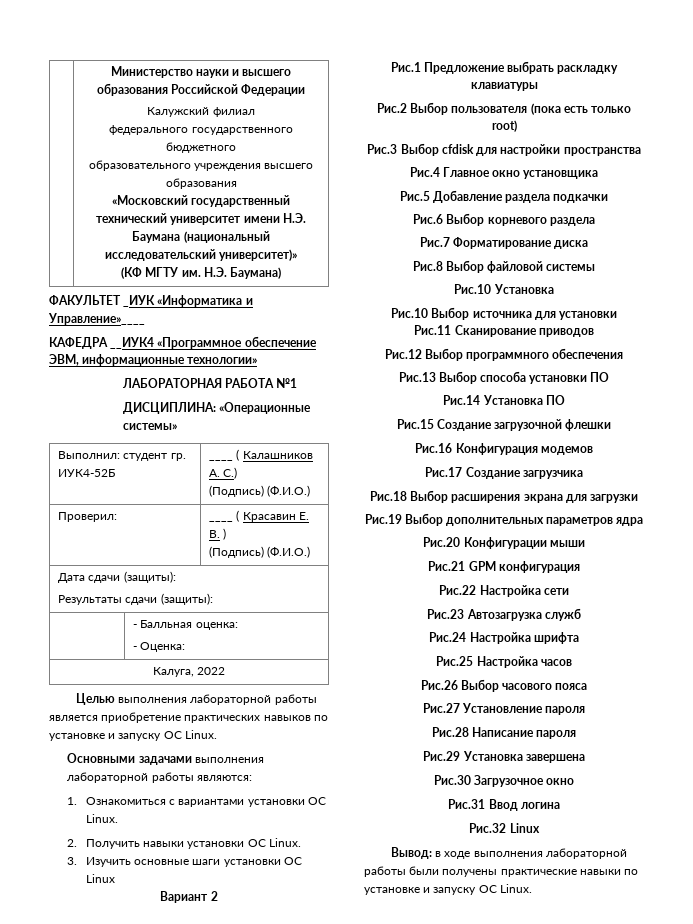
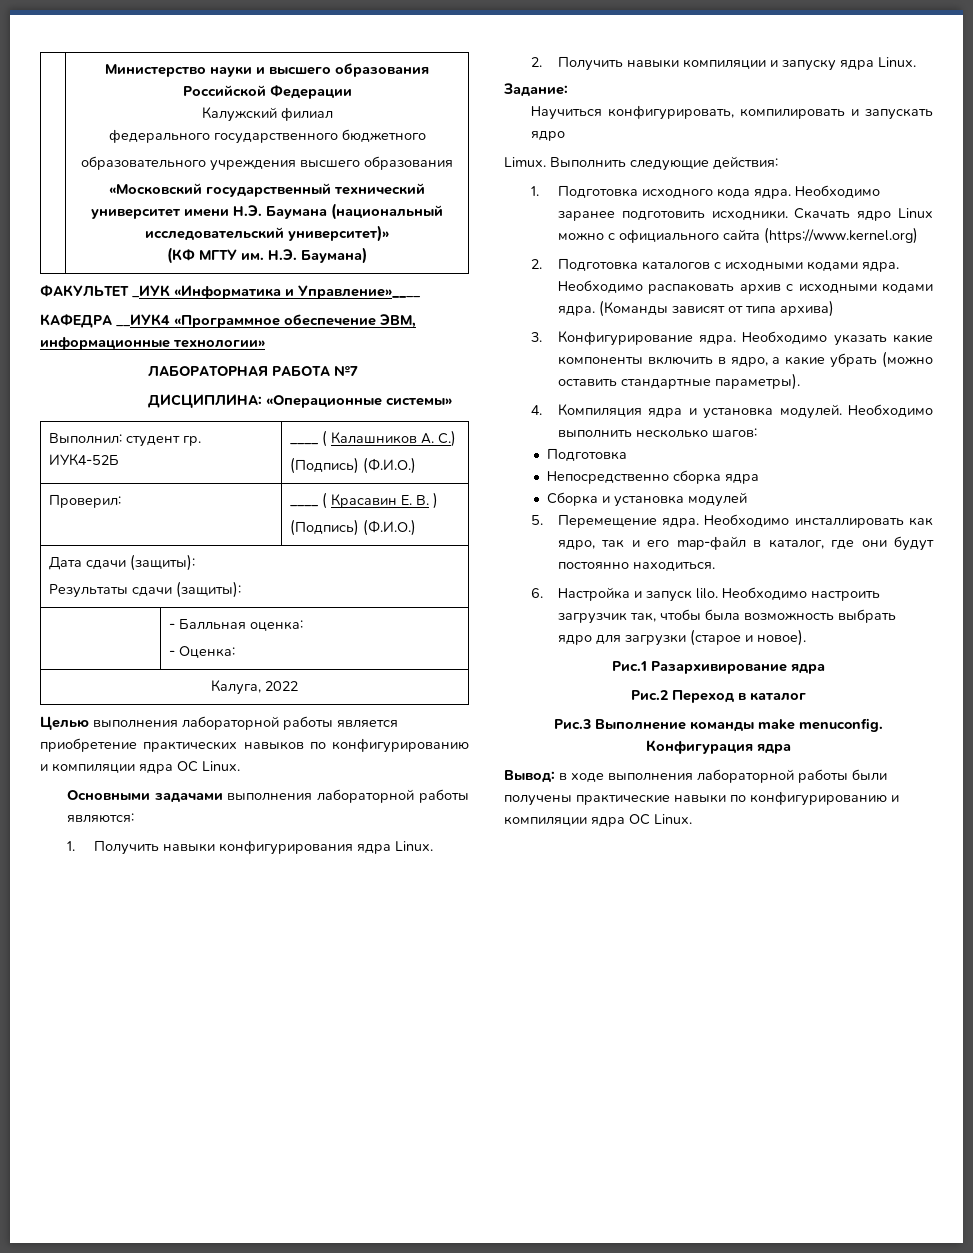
[276,378,298,388] №1 -> [333,366,358,376] №7
[49,733,162,741] установке и запуску -> [332,738,469,753] [40,763,173,774] конфигурированию и компиляции ядра
[85,797,326,807] Ознакомиться с вариантами установки ОС -> [93,840,391,855] Получить навыки конфигурирования ядра
[187,838,301,849] [67,857,302,867] [85,874,115,883] [160,891,218,903] [390,61,619,74] [470,82,538,91] [376,102,632,115] [491,120,517,132] [367,143,641,156] [409,167,599,179] [399,190,609,203] [413,213,595,226] [419,237,589,249] [412,260,596,273] [454,284,554,294] [391,307,617,320] [414,325,594,337] [384,348,624,361] [398,371,610,384] [443,395,565,405] [396,419,612,431] [415,443,593,455] [425,467,583,479] [369,490,639,503] [364,513,644,526] [423,537,585,549] [428,561,580,573] [439,585,569,597] [427,608,581,621] [429,632,579,644] [436,656,572,668] [420,679,588,692] [422,703,586,715] [431,727,577,739] [423,751,585,763] [433,775,575,787] [448,799,560,811] [469,823,540,833] установки ОС Linux. // 3. Изучить основные шаги установки ОС Linux // Вариант 2 // Рис.1 Предложение выбрать раскладку клавиатуры // Рис.2 Выбор пользователя (пока есть только root) // Рис.3 Выбор cfdisk для настройки пространства // Рис.4 Главное окно установщика // Рис.5 Добавление раздела подкачки // Рис.6 Выбор корневого раздела // Рис.7 Форматирование диска // Рис.8 Выбор файловой системы // Рис.10 Установка // Рис.10 Выбор источника для установки // Рис.11 Сканирование приводов // Рис.12 Выбор программного обеспечения // Рис.13 Выбор способа установки ПО // Рис.14 Установка ПО // Рис.15 Создание загрузочной флешки // Рис.16 Конфигурация модемов // Рис.17 Создание загрузчика // Рис.18 Выбор расширения экрана для загрузки // Рис.19 Выбор дополнительных параметров ядра // Рис.20 Конфигурации мыши // Рис.21 GPM конфигурация // Рис.22 Настройка сети // Рис.23 Автозагрузка служб // Рис.24 Настройка шрифта // Рис.25 Настройка часов // Рис.26 Выбор часового пояса // Рис.27 Установление пароля // Рис.28 Написание пароля // Рис.29 Установка завершена // Рис.30 Загрузочное окно // Рис.31 Ввод логина // Рис.32 Linux -> [682,57,916,71] [503,83,568,97] [530,105,933,120] [530,131,565,141] [504,156,778,171] [530,185,880,199] [557,208,933,221] [557,227,918,244] [530,258,899,272] [557,280,933,294] [557,300,834,317] [530,331,933,346] [557,351,933,368] [557,373,800,390] [530,404,933,419] [557,428,757,438] [546,448,627,461] [546,470,759,484] [546,492,747,507] [530,514,933,528] [557,536,934,551] [557,562,715,571] [530,587,880,602] [557,609,896,624] [557,629,806,646] [612,661,825,674] [631,690,806,703] [554,718,883,732] [646,740,791,754] компиляции и запуску ядра Linux. // Задание: // Научиться конфигурировать, компилировать и запускать ядро // Limux. Выполнить следующие действия: // 1. Подготовка исходного кода ядра. Необходимо заранее подготовить исходники. Скачать ядро Linux можно с официального сайта (https://www.kernel.org) // 2. Подготовка каталогов с исходными кодами ядра. Необходимо распаковать архив с исходными кодами ядра. (Команды зависят от типа архива) // 3. Конфигурирование ядра. Необходимо указать какие компоненты включить в ядро, а какие убрать (можно оставить стандартные параметры). // 4. Компиляция ядра и установка модулей. Необходимо выполнить несколько шагов: // Подготовка // Непосредственно сборка ядра // Сборка и установка модулей // 5. Перемещение ядра. Необходимо инсталлировать как ядро, так и его map-файл в каталог, где они будут постоянно находиться. // 6. Настройка и запуск lilo. Необходимо настроить загрузчик так, чтобы была возможность выбрать ядро для загрузки (старое и новое). // Рис.1 Разархивирование ядра // Рис.2 Переход в каталог // Рис.3 Выполнение команды make menuconfig. Конфигурация ядра
[364,887,477,895] установке и запуску -> [750,791,899,806] [504,816,625,827] конфигурированию и компиляции ядра

